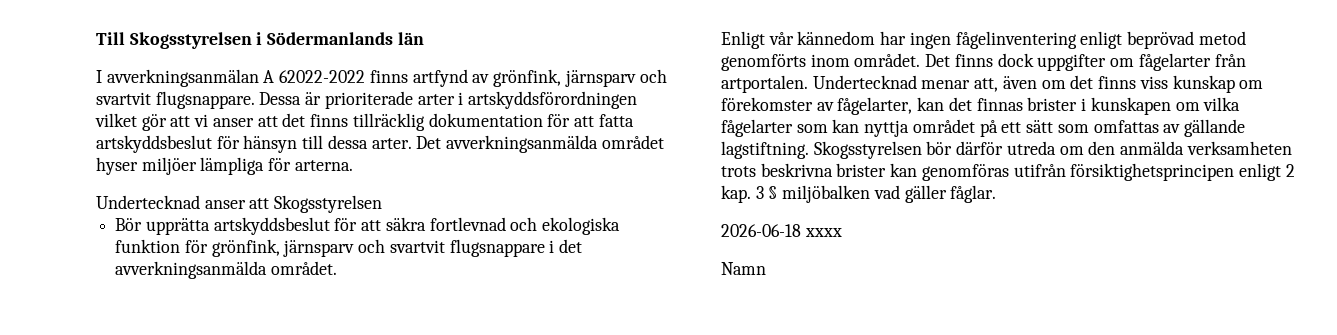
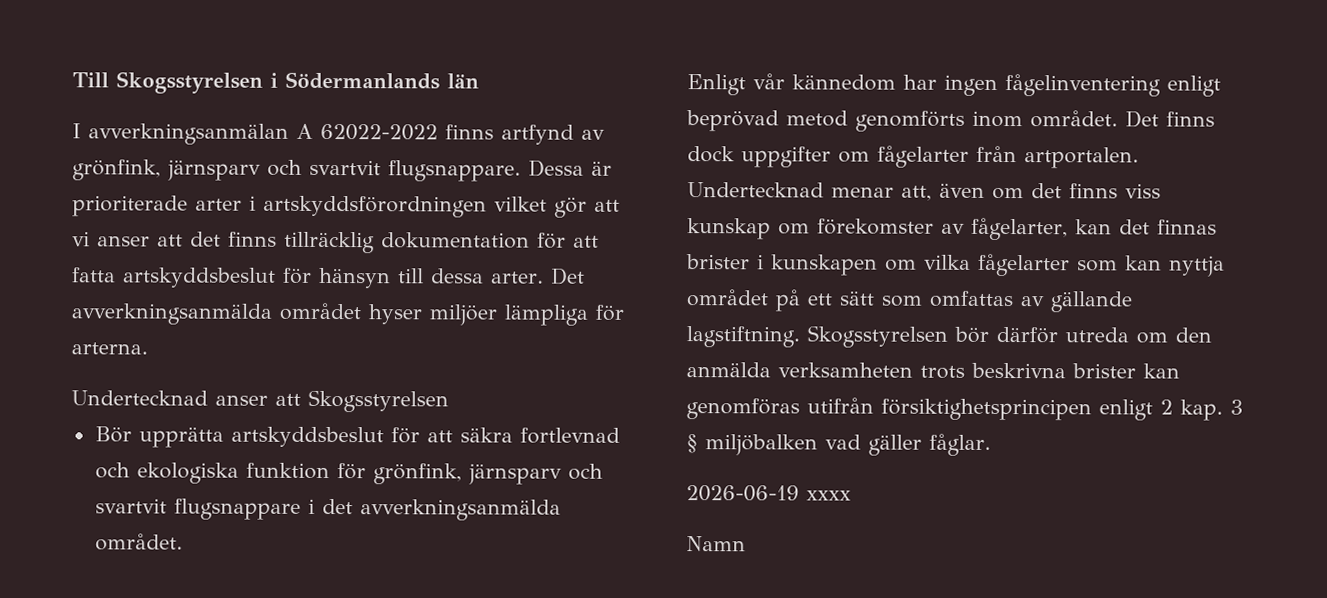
[721,224,801,237] 2026-06-18 -> [686,485,799,502] 2026-06-19

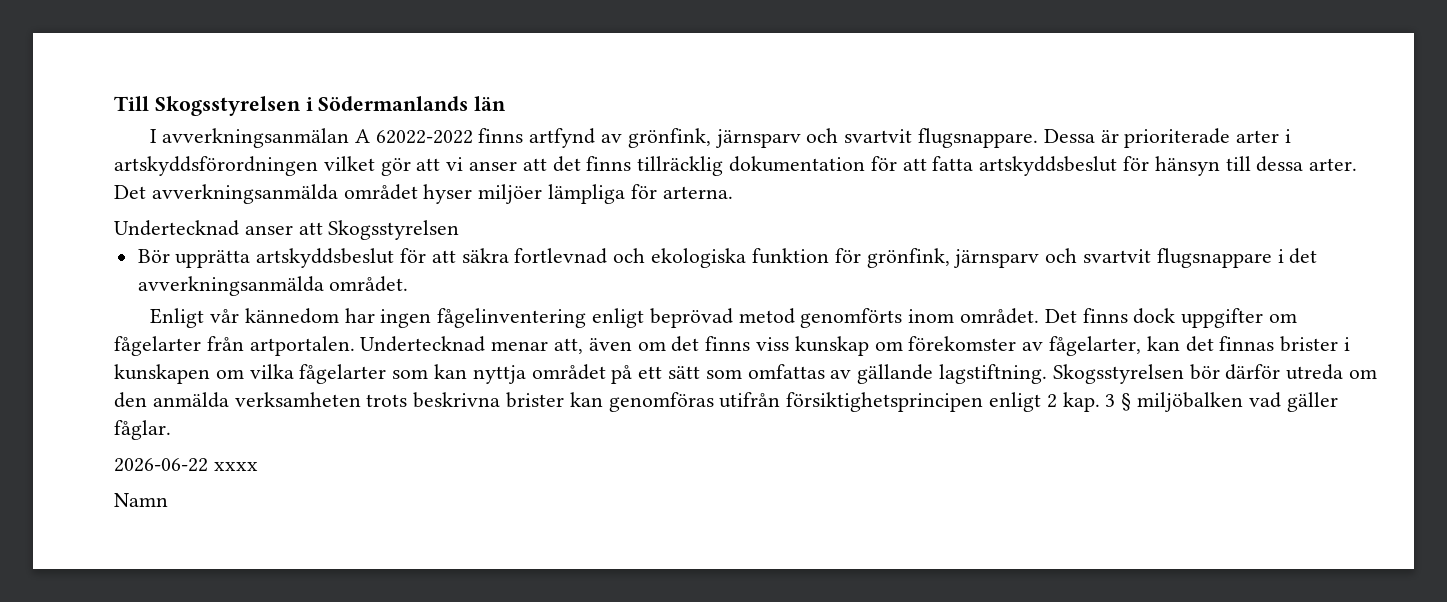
[686,485,799,502] 2026-06-19 -> [114,458,208,472] 2026-06-22

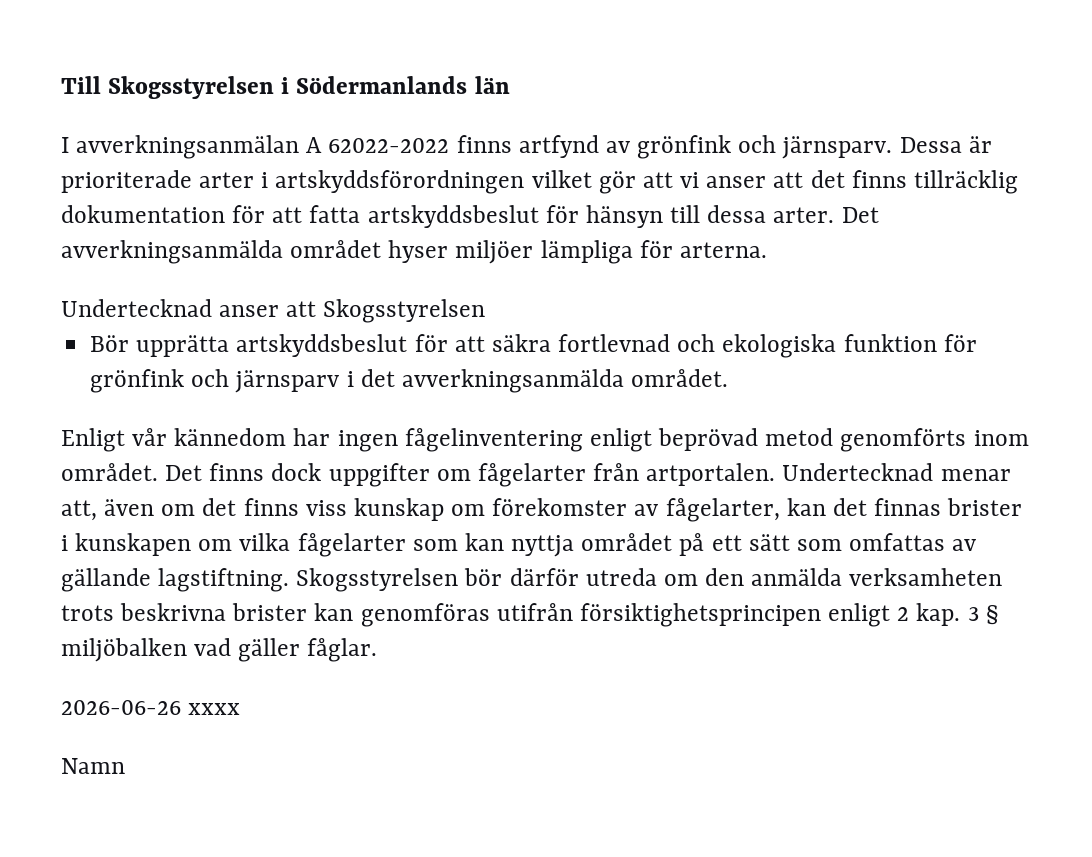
[627,128,1038,148] grönfink, järnsparv och svartvit flugsnappare. -> [637,135,893,159] grönfink och järnsparv.
[866,248,1272,268] grönfink, järnsparv och svartvit flugsnappare -> [90,369,340,393] grönfink och järnsparv
[114,458,208,472] 2026-06-22 -> [61,700,181,715] 2026-06-26

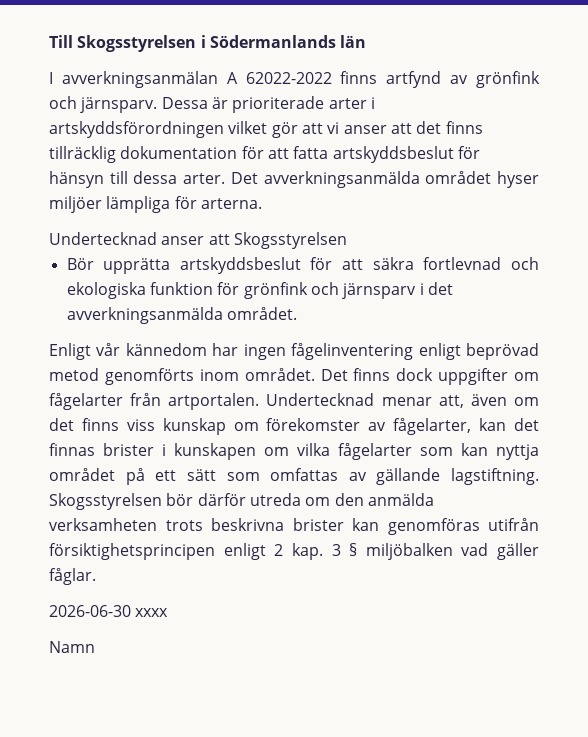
[61,700,181,715] 2026-06-26 -> [49,605,131,617] 2026-06-30

